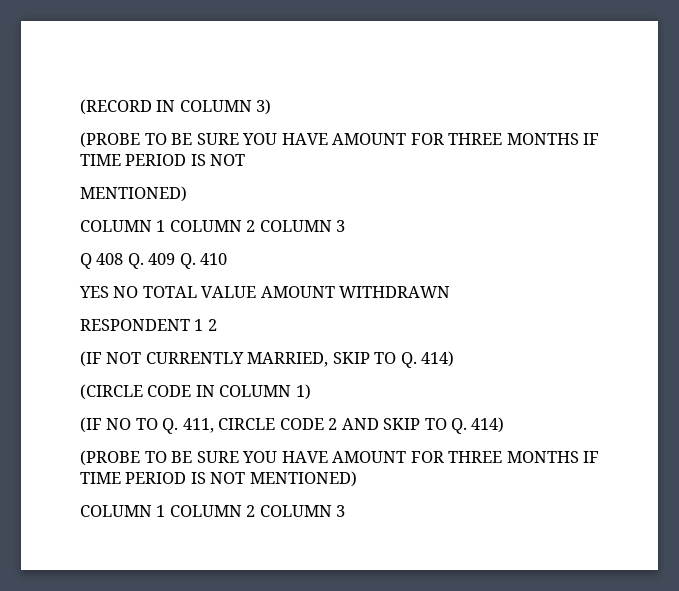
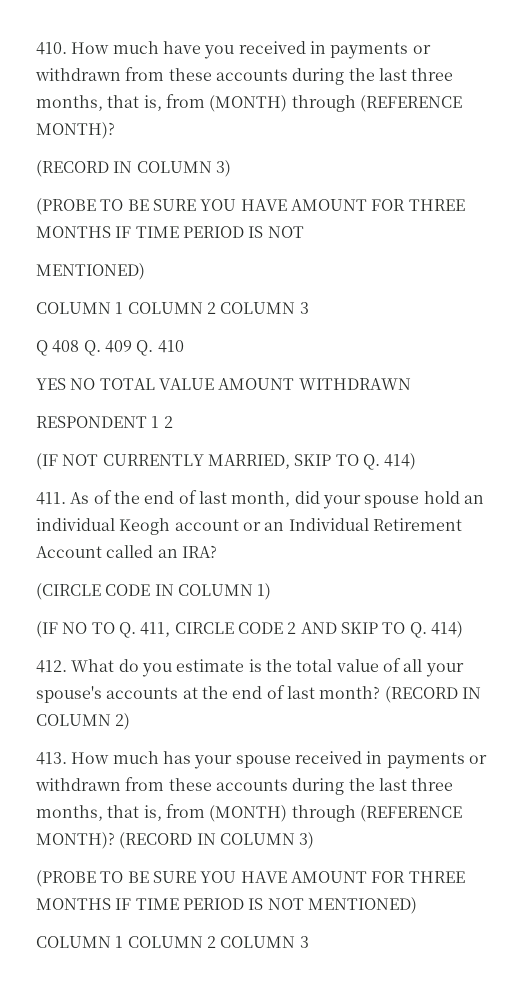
(80, 107) none -> [36,41,431,59] [35,67,454,85] [36,94,462,112] [36,122,115,139] 410. How much have you received in payments or withdrawn from these accounts during the last three months, that is, from (MONTH) through (REFERENCE MONTH)? //
(455, 359) none -> [36,490,484,509] [36,518,462,535] [36,545,217,558] // 411. As of the end of last month, did your spouse hold an individual Keogh account or an Individual Retirement Account called an IRA?
(505, 425) none -> [36,658,464,677] [36,685,481,703] [36,713,131,730] [36,751,487,769] [35,777,454,795] [36,804,462,822] [36,832,315,849] // 412. What do you estimate is the total value of all your spouse's accounts at the end of last month? (RECORD IN COLUMN 2) // 413. How much has your spouse received in payments or withdrawn from these accounts during the last three months, that is, from (MONTH) through (REFERENCE MONTH)? (RECORD IN COLUMN 3)

